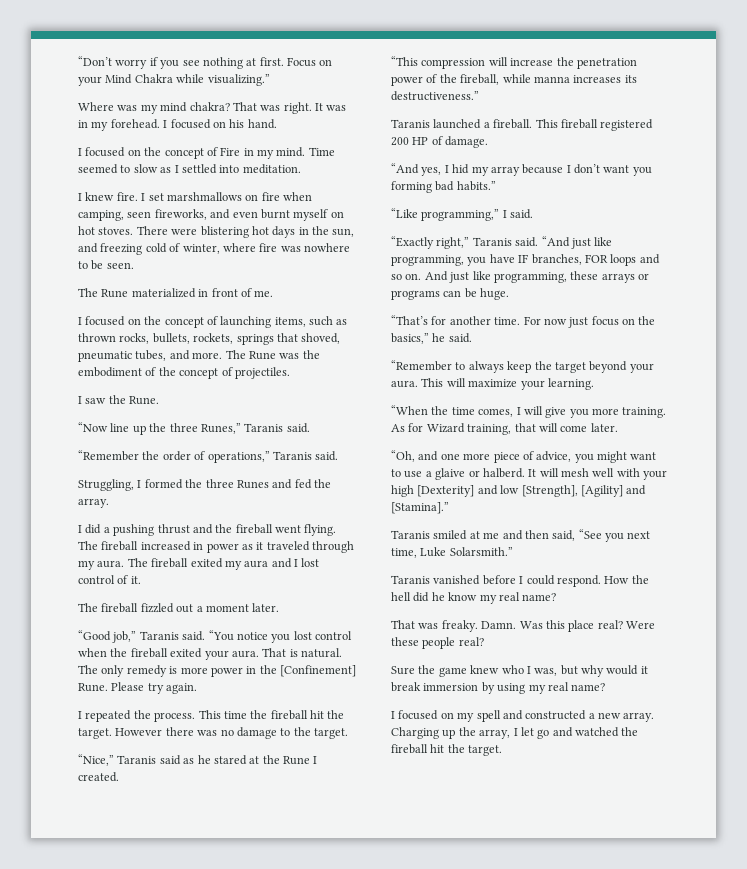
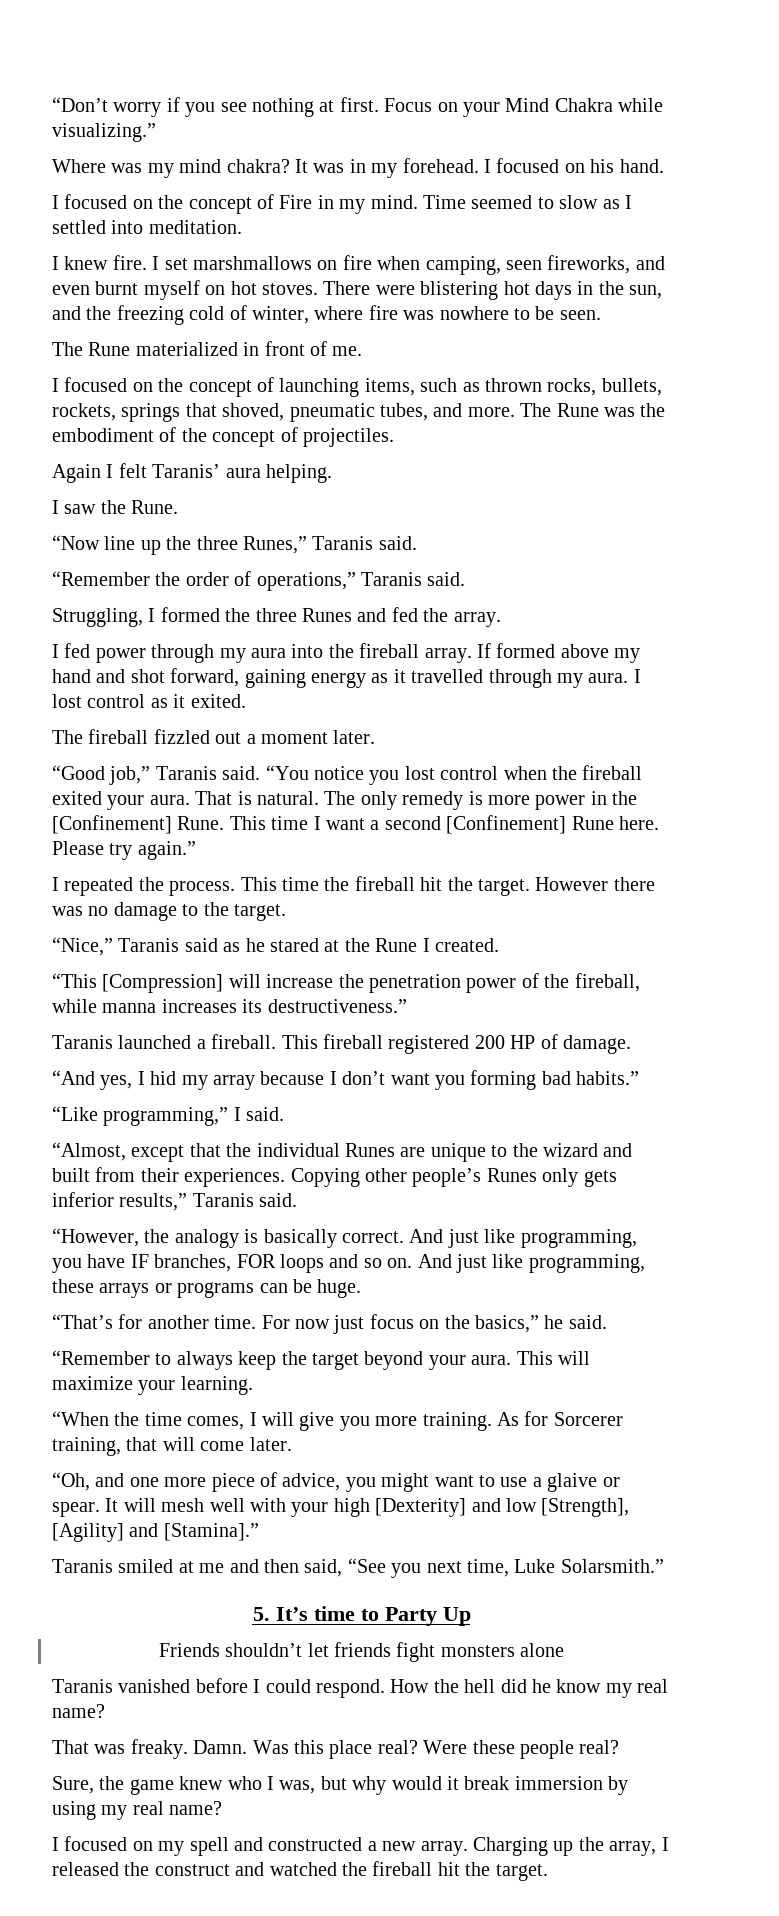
[232,102,312,114] That was right. -> (290, 166) none
(98, 248) none -> [86,306,112,320] the
(290, 373) none -> [52,463,332,483] // Again I felt Taranis’ aura helping.
[85,524,337,536] [78,541,310,553] did a pushing thrust and the fireball went flying. The fireball increased in power as it traveled -> [64,643,641,663] [52,668,484,688] fed power through my aura into the fireball array. If formed above my hand and shot forward, gaining energy as it travelled
[127,558,320,570] [78,575,141,584] The fireball exited my aura and I lost control of it. -> [633,669,641,683] [52,694,246,708] I lost control as it exited.
(108, 687) none -> [229,815,659,834] This time I want a second [Confinement] Rune here.
[166,683,198,694] again. -> [137,841,196,860] again.”
[421,58,486,69] compression -> [102,974,224,993] [Compression]
[391,236,570,249] “Exactly right,” Taranis said. “And -> [52,1142,633,1162] [52,1167,617,1187] [52,1192,298,1211] [52,1228,444,1248] “Almost, except that the individual Runes are unique to the wizard and built from their experiences. Copying other people’s Runes only gets inferior results,” Taranis said. // “However, the analogy is basically correct. And
[426,423,465,433] Wizard -> [553,1412,623,1426] Sorcerer
[482,468,525,478] halberd. -> [52,1502,100,1517] spear.
(513, 551) none -> [252,1606,471,1626] [158,1642,565,1662] // 5. It’s time to Party Up // Friends shouldn’t let friends fight monsters alone
[391,666,415,675] Sure -> [52,1776,94,1794] Sure,
[520,727,550,739] let go -> [52,1862,230,1876] released the construct

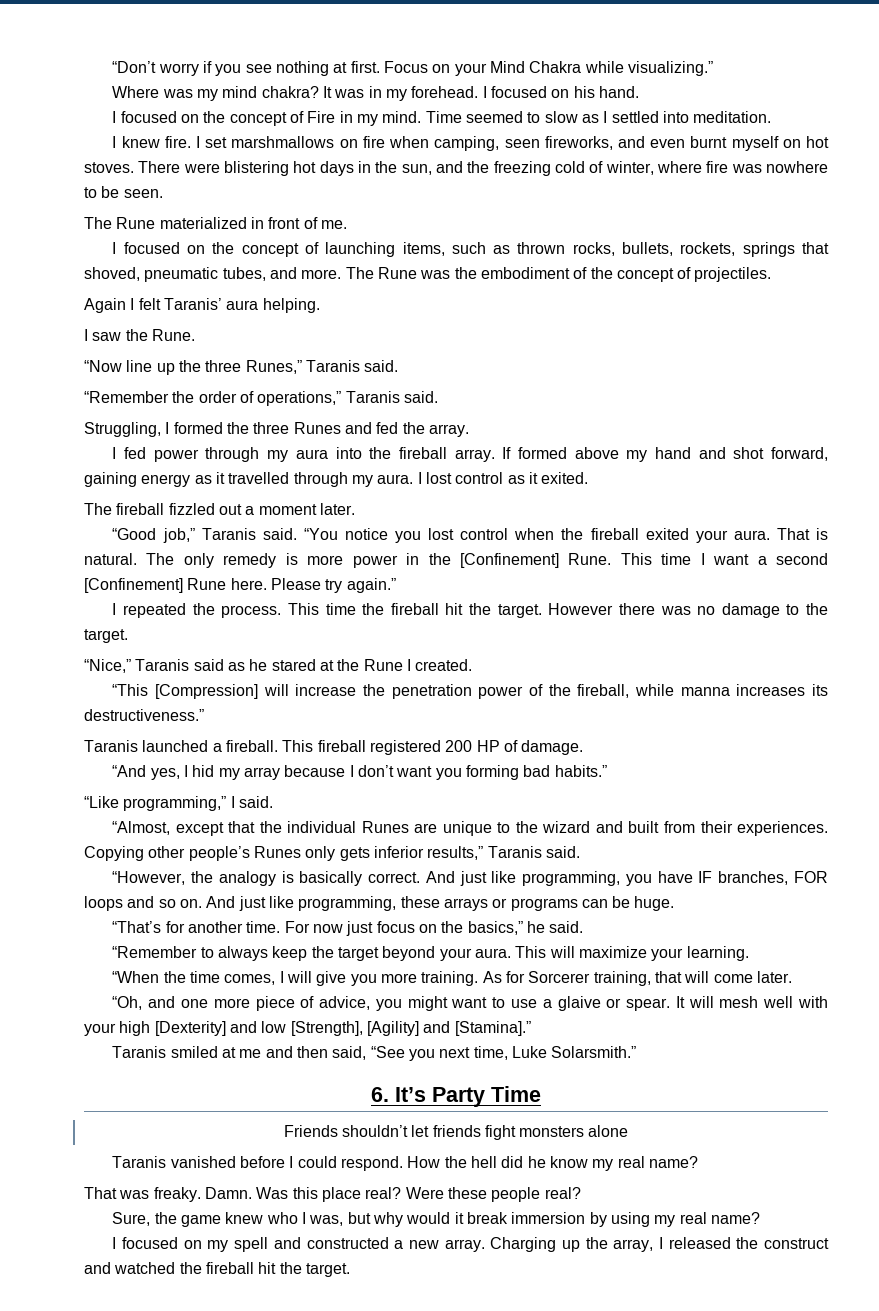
[252,1606,471,1626] 5. It’s time to Party Up -> [371,1086,541,1107] 6. It’s Party Time

